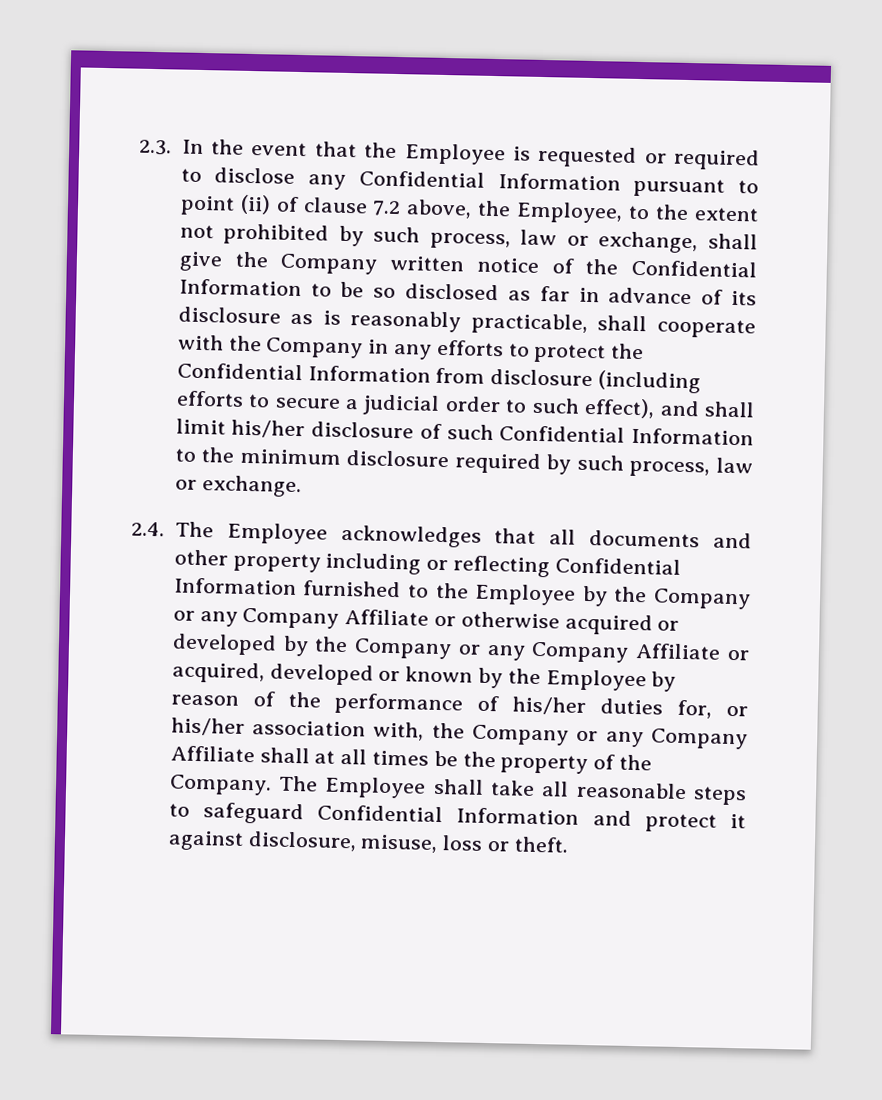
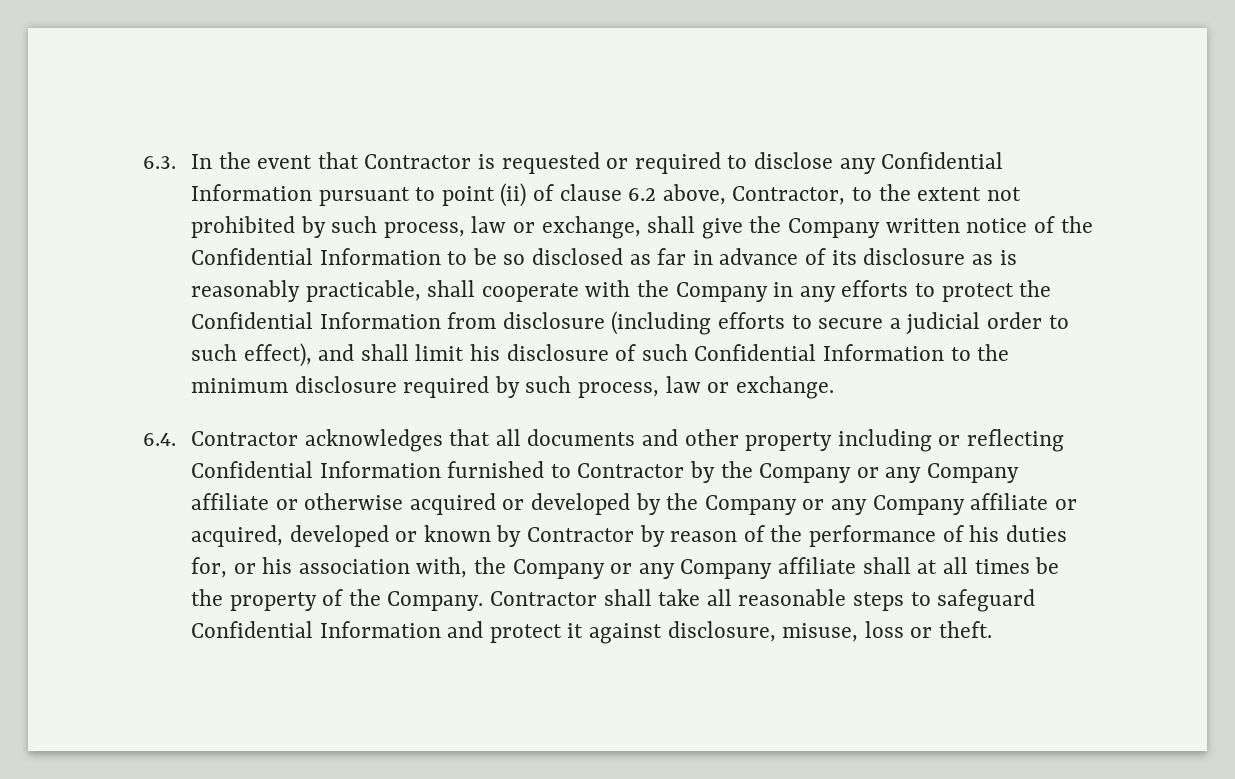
[139,139,172,156] 2.3. -> [143,156,176,169] 6.3.
[364,142,506,166] the Employee -> [364,154,472,169] Contractor
[372,199,624,224] 7.2 above, the Employee, -> [628,184,846,205] 6.2 above, Contractor,
[231,419,306,439] his/her -> [469,344,500,361] his
[131,521,328,545] 2.4. The Employee -> [143,431,298,446] 6.4. Contractor
[435,582,751,610] [172,607,430,629] the Employee by the Company or any Company Affiliate -> [577,461,1020,483] [190,493,269,510] Contractor by the Company or any Company affiliate
[635,643,722,660] Affiliate -> [970,493,1049,510] affiliate
[507,668,647,692] the Employee -> [526,527,634,542] Contractor
[512,696,587,716] his/her -> [969,525,1000,542] his
[170,717,245,736] his/her -> [262,557,293,574] his
[169,745,255,763] Affiliate -> [778,557,857,574] affiliate
[279,775,427,799] The Employee -> [489,591,597,606] Contractor

